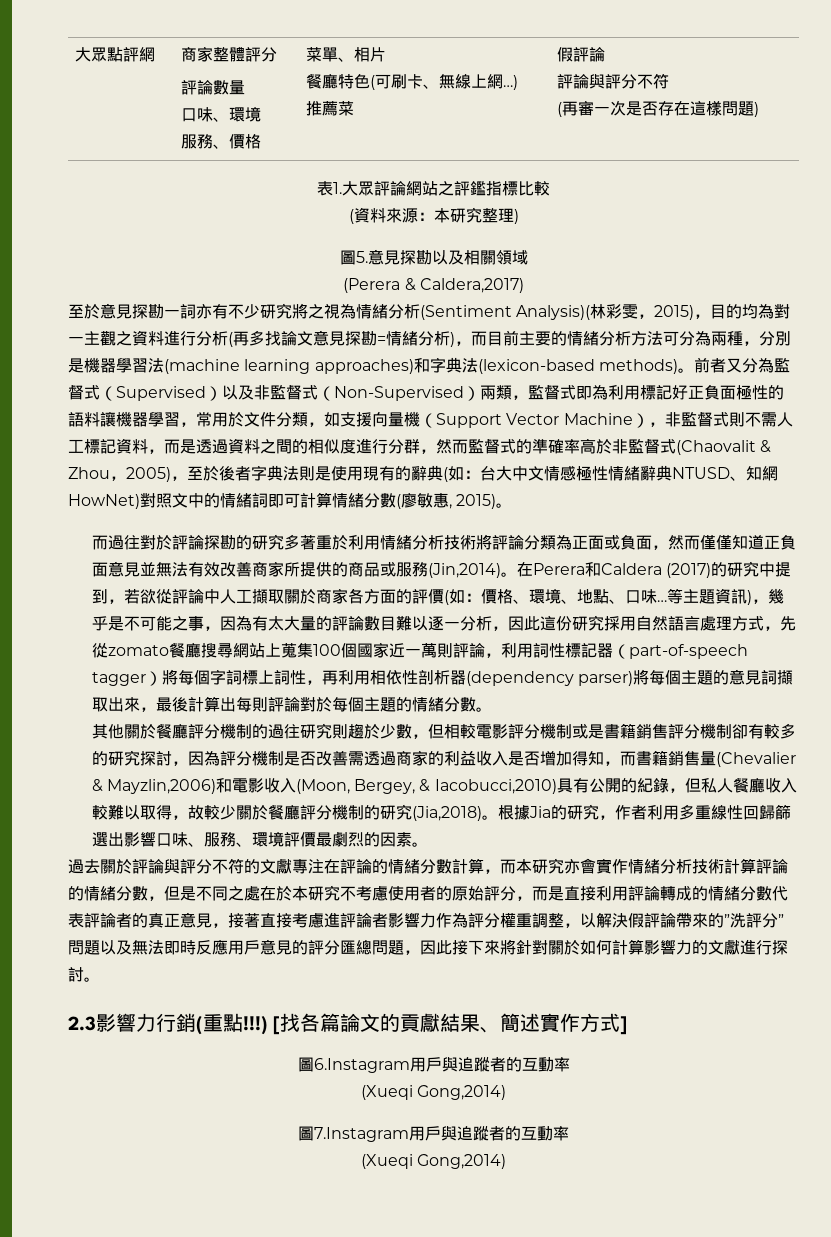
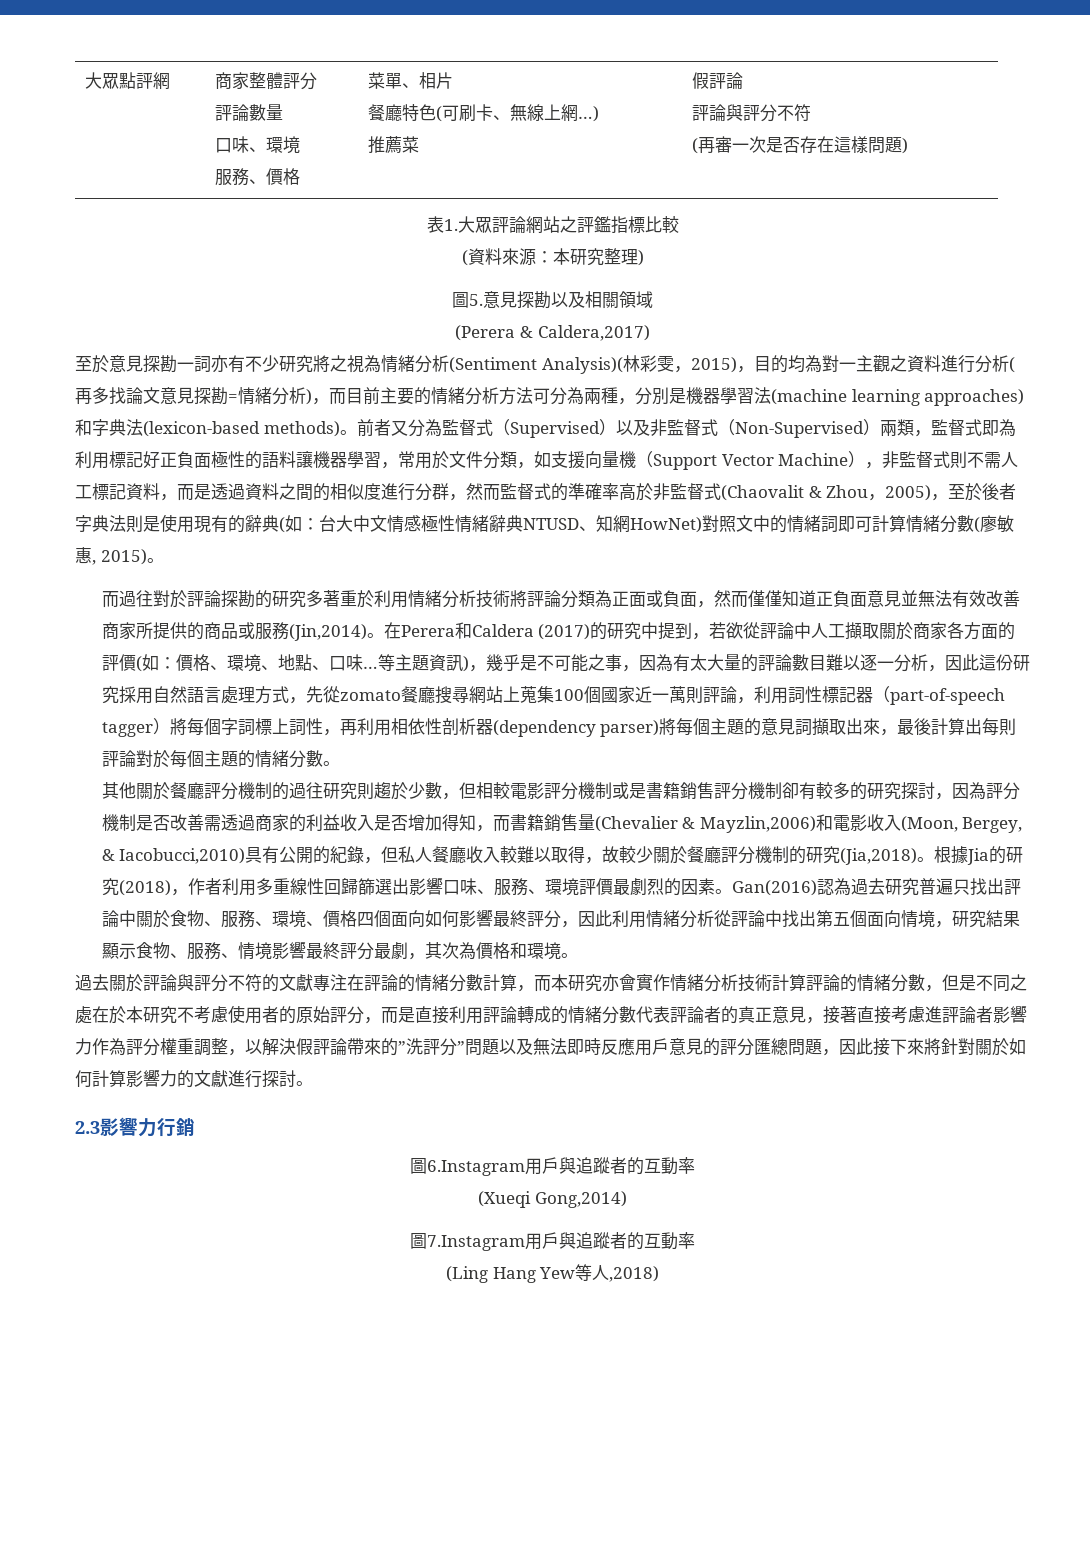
(599, 812) none -> [118,880,171,896] (2018)
(428, 844) none -> [731,878,1021,896] [101,910,1020,928] [101,942,578,960] Gan(2016)認為過去研究普遍只找出評論中關於食物、服務、環境、價格四個面向如何影響最終評分，因此利用情緒分析從評論中找出第五個面向情境，研究結果顯示食物、服務、情境影響最終評分最劇，其次為價格和環境。
[196,1013,628,1035] (重點!!!) [找各篇論文的貢獻結果、簡述實作方式] -> (195, 1127) none
[360,1154,507,1169] (Xueqi Gong,2014) -> [445,1264,660,1283] (Ling Hang Yew等人,2018)

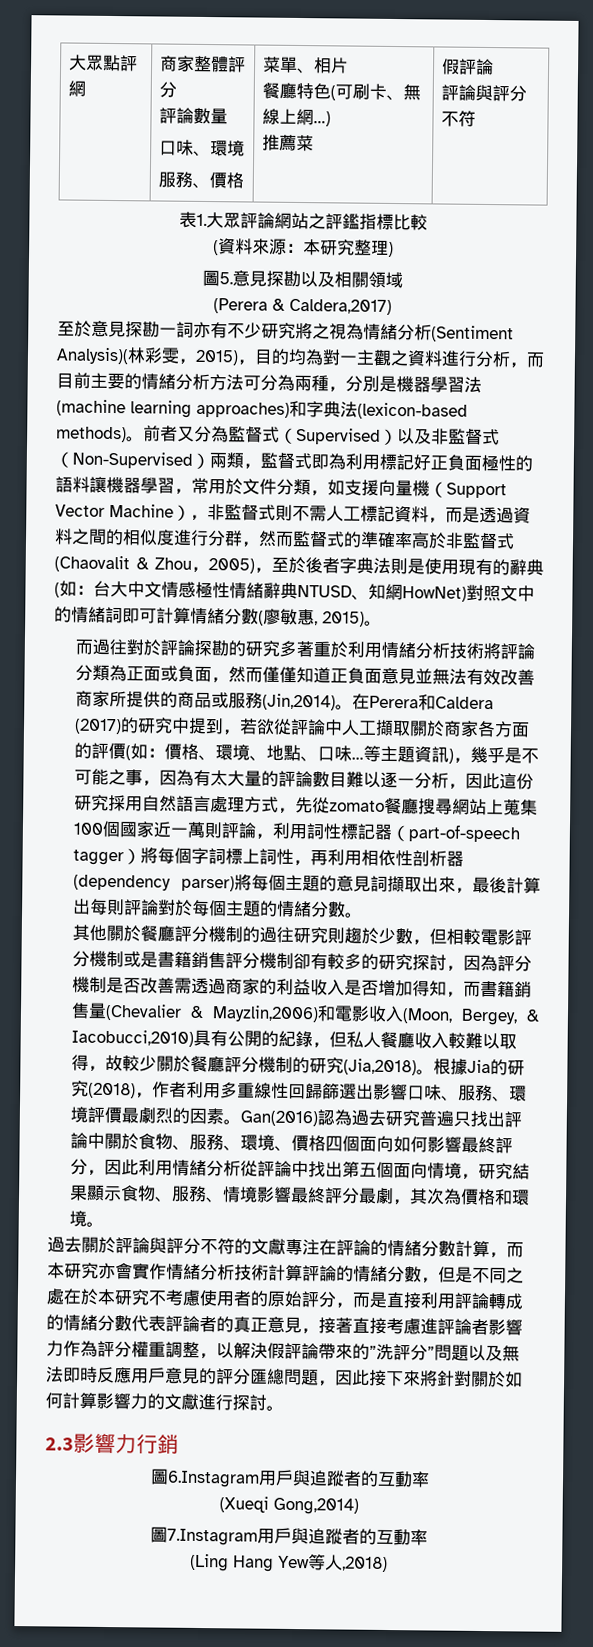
[692,136,909,154] // (再審一次是否存在這樣問題) -> (477, 118) none
[1008,357,1015,373] [75,387,312,405] (再多找論文意見探勘=情緒分析) -> (511, 359) none

